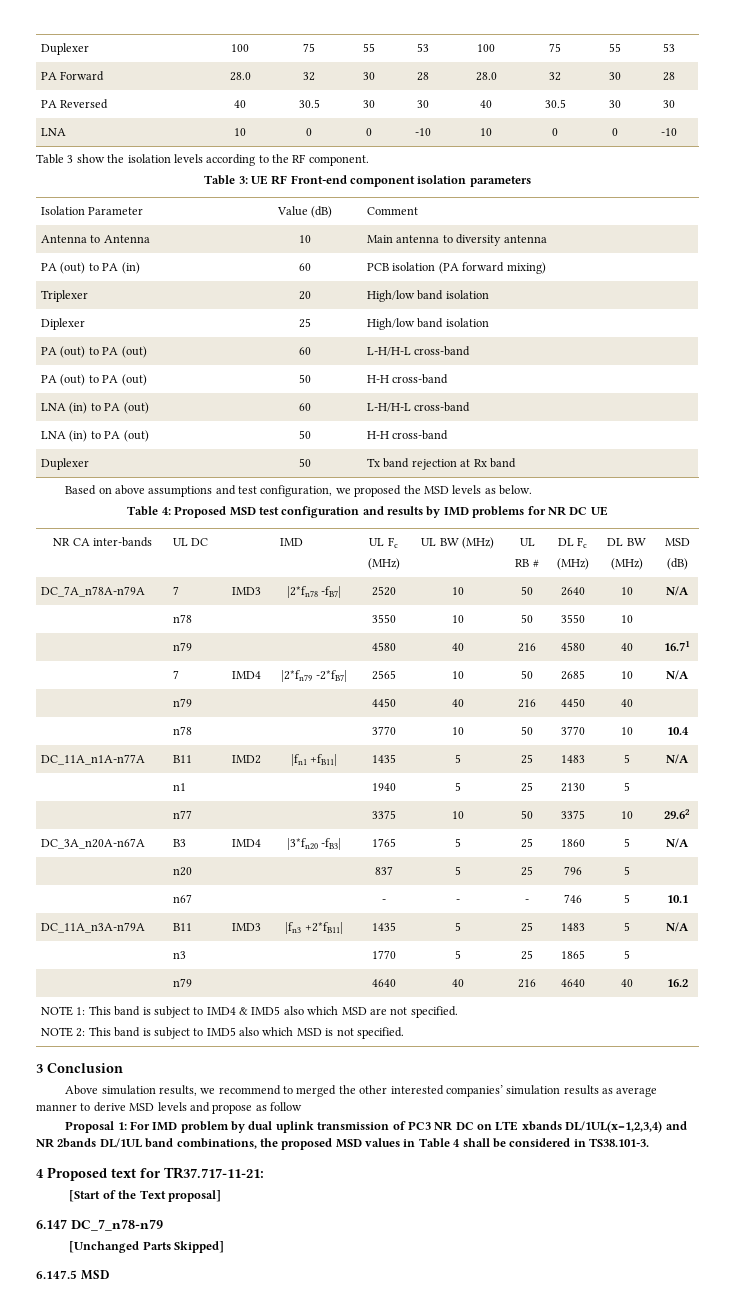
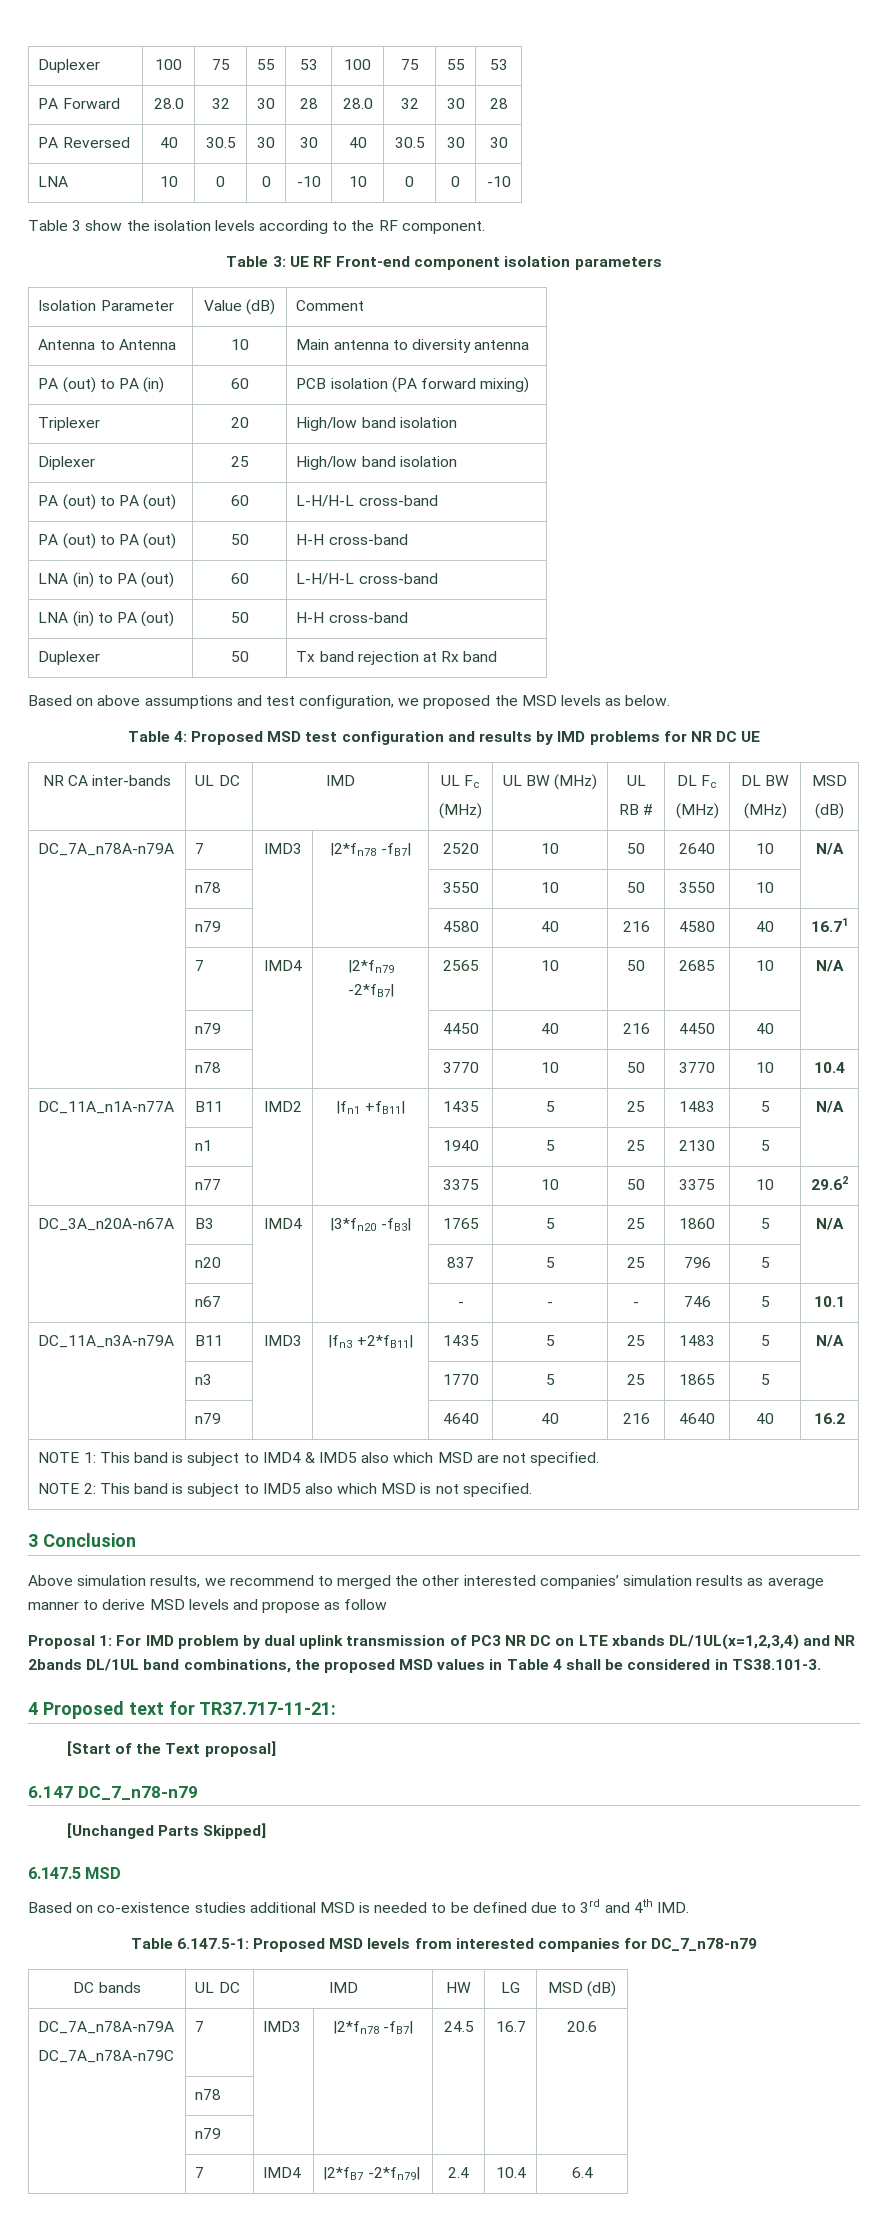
(110, 1275) none -> [28,1899,689,1913] [130,1938,758,1952] [73,1982,141,1993] [195,1982,240,1993] [328,1982,358,1993] [446,1982,471,1993] [501,1982,520,1993] [547,1981,617,1997] [38,2021,175,2034] [38,2050,175,2063] [195,2021,205,2032] [263,2021,302,2032] [332,2021,414,2034] [443,2021,474,2032] [495,2021,526,2032] [567,2021,597,2032] [195,2089,222,2100] [195,2128,222,2139] [195,2167,205,2178] [263,2167,302,2178] [323,2167,420,2180] [448,2167,469,2178] [495,2167,526,2178] [571,2167,593,2178] // Based on co-existence studies additional MSD is needed to be defined due to 3rd and 4th IMD. // Table 6.147.5-1: Proposed MSD levels from interested companies for DC_7_n78-n79 // DC bands | UL DC | IMD | HW | LG | MSD (dB) // DC_7A_n78A-n79A // DC_7A_n78A-n79C | 7 | IMD3 | |2*fn78 -fB7| | 24.5 | 16.7 | 20.6 // | n78 | | | | | // | n79 | | | | | // | 7 | IMD4 | |2*fB7 -2*fn79| | 2.4 | 10.4 | 6.4

